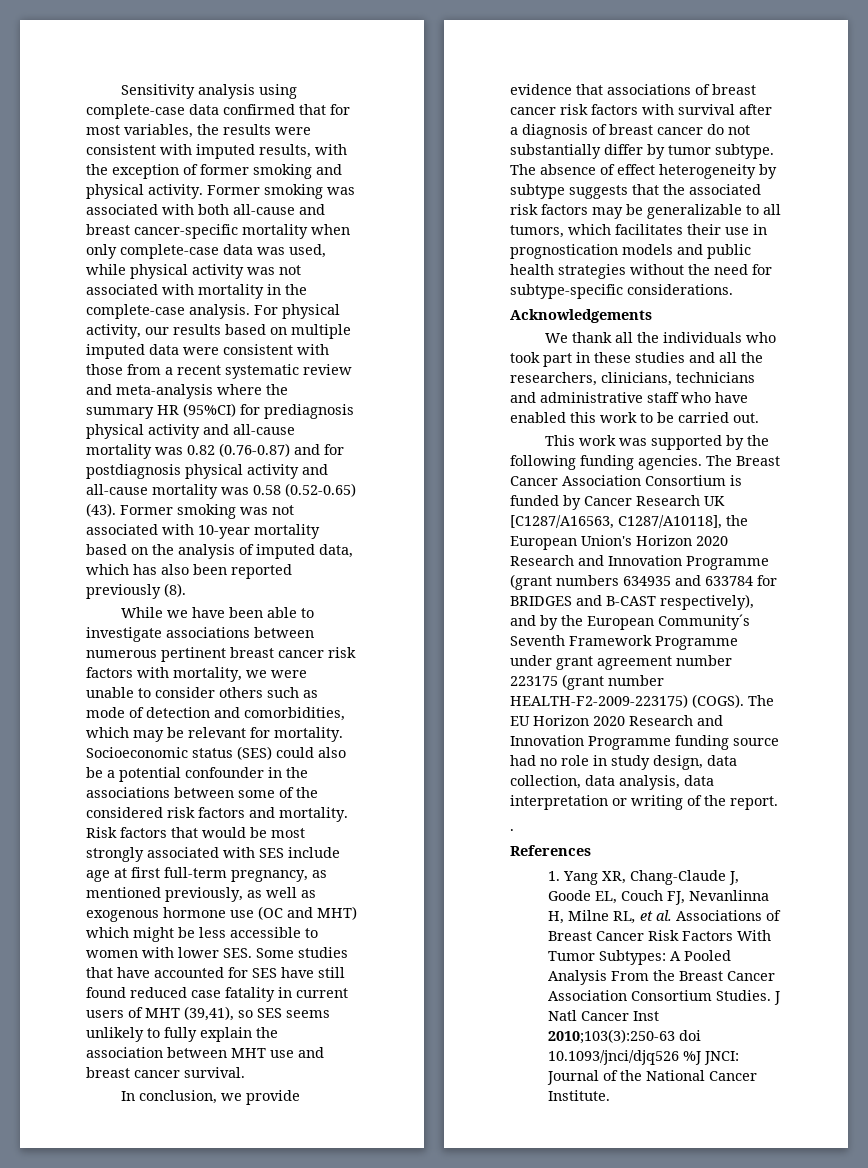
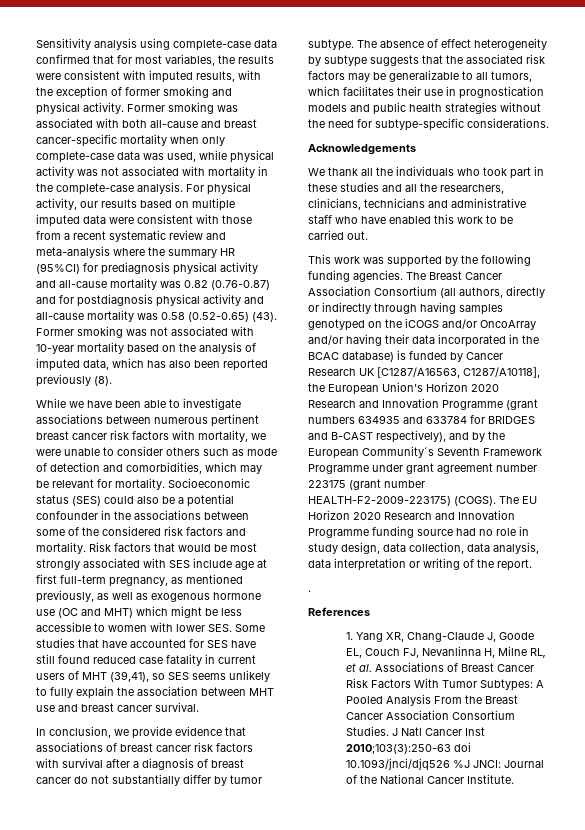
(726, 480) none -> [440,286,545,298] [308,302,503,315] [308,318,536,331] [308,334,539,347] [308,351,394,362] (all authors, directly or indirectly through having samples genotyped on the iCOGS and/or OncoArray and/or having their data incorporated in the BCAC database)

